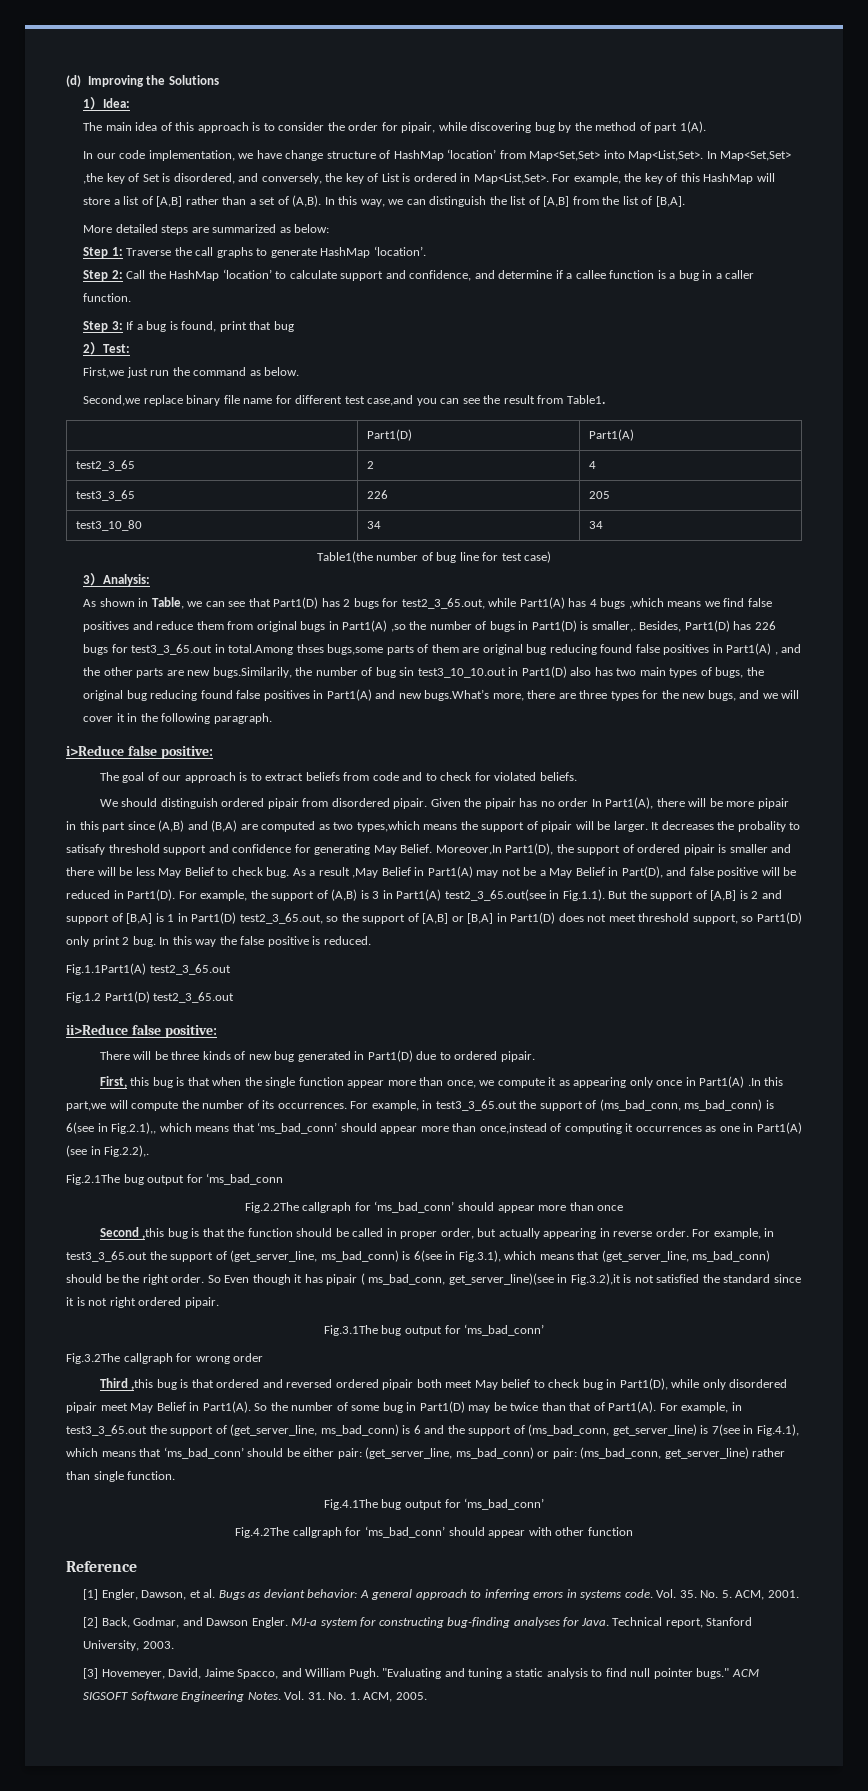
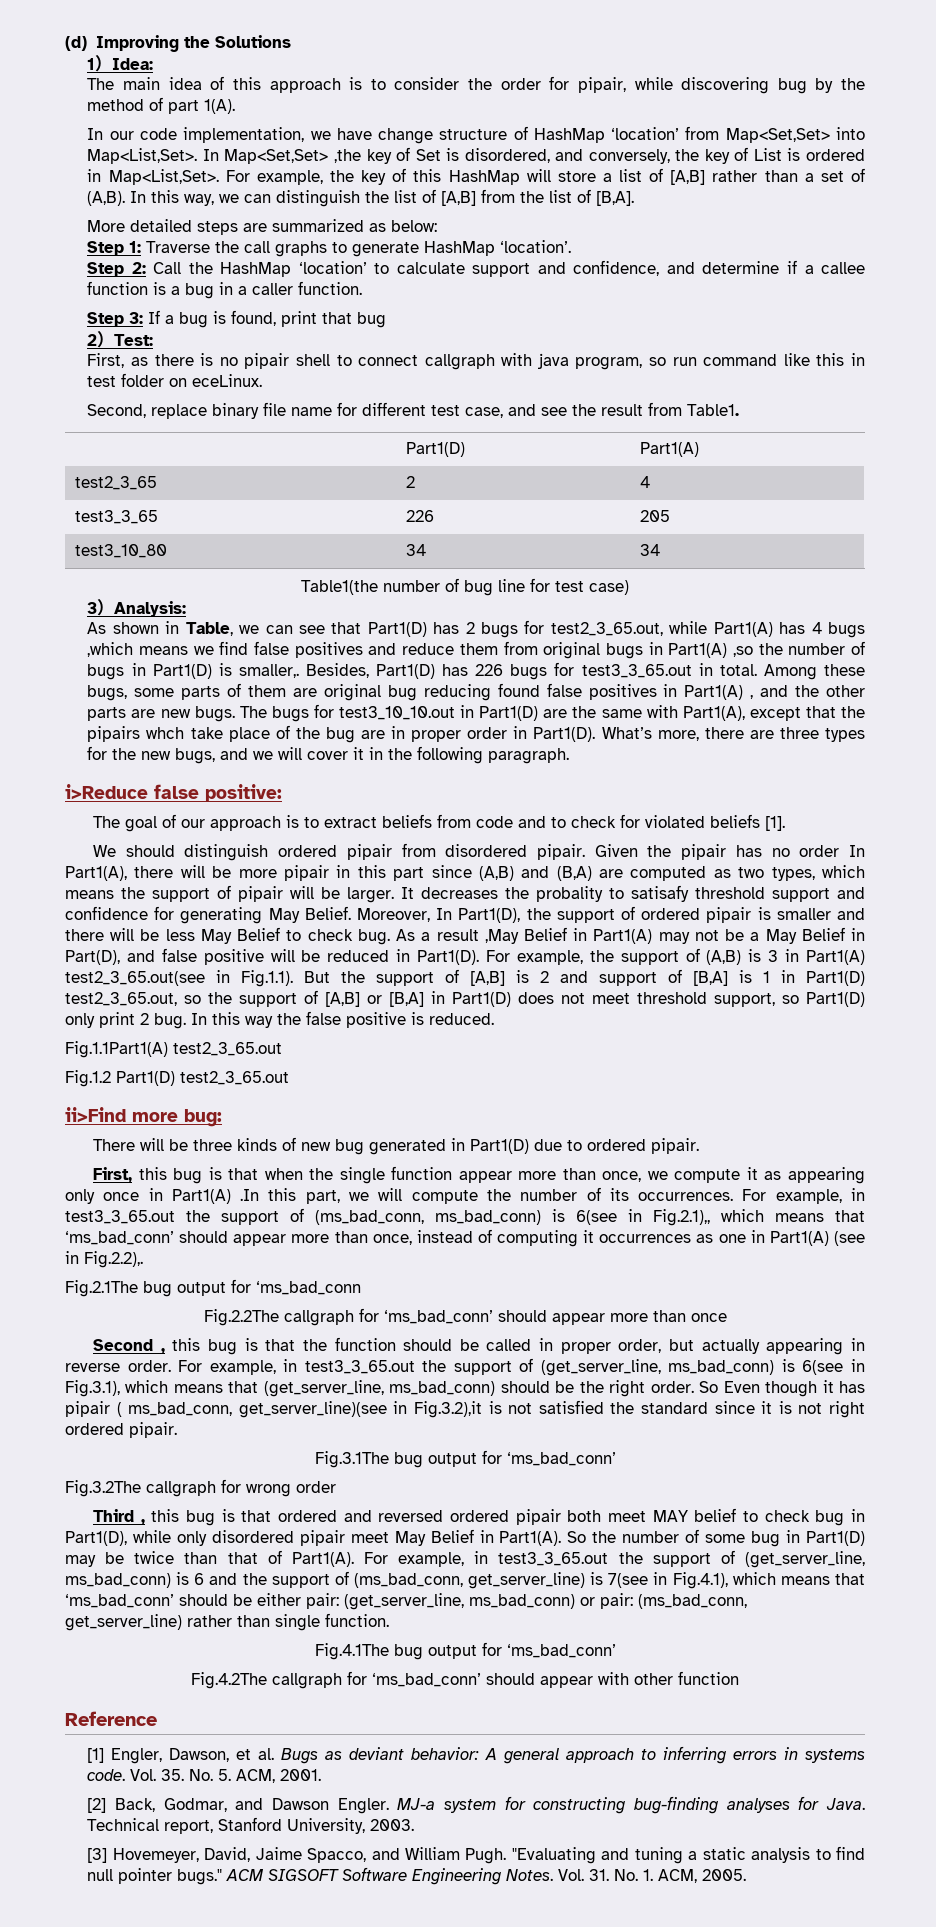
[83,367,300,378] [83,395,141,406] First,we just run the command as below. // Second,we -> [87,353,865,370] [87,373,263,387] [87,404,147,418] First, as there is no pipair shell to connect callgraph with java program, so run command like this in test folder on eceLinux. // Second,
[367,395,460,406] case,and you can -> [465,404,537,418] case, and
[228,644,384,655] total.Among thses bugs,some -> [719,664,865,680] [87,685,175,701] total. Among these bugs, some
[212,666,764,678] [83,689,490,701] bugs.Similarily, the number of bug sin test3_10_10.out in Part1(D) also has two main types of bugs, the original bug reducing found false positives in Part1(A) and new bugs.What’s -> [194,704,866,722] [87,725,652,743] bugs. The bugs for test3_10_10.out in Part1(D) are the same with Part1(A), except that the pipairs whch take place of the bug are in proper order in Part1(D). What’s
[539,772,577,781] beliefs. -> [710,814,786,831] beliefs [1].
[356,821,420,832] types,which -> [771,865,866,881] types, which
[435,845,502,855] Moreover,In -> [356,908,453,922] Moreover, In
[66,1024,217,1038] ii>Reduce false positive: -> [65,1107,222,1127] ii>Find more bug:
[66,1101,106,1111] part,we -> [305,1190,370,1204] part, we
[479,1123,547,1134] once,instead -> [372,1230,473,1245] once, instead
[142,1228,165,1239] ,this -> [160,1338,201,1354] , this
[131,1379,154,1390] ,this -> [140,1509,180,1525] , this
[474,1380,498,1390] May -> [652,1510,688,1522] MAY

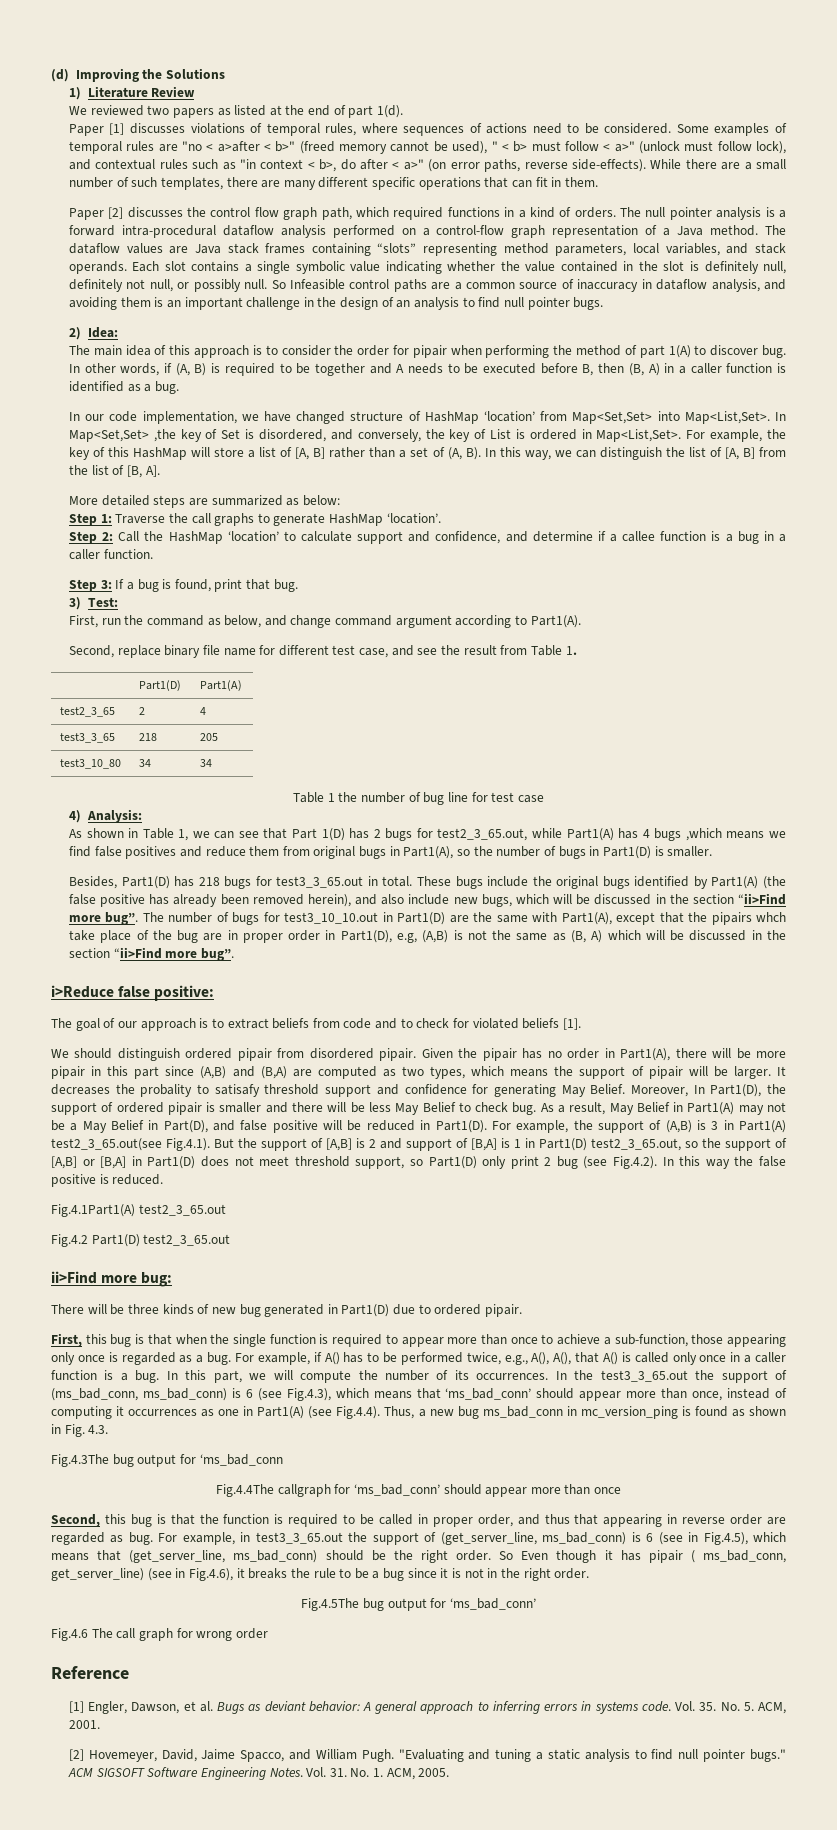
[87,55,113,72] 1） -> [68,86,196,100] [68,105,404,118] [68,123,788,136] [68,141,787,154] [68,159,786,172] [68,177,598,190] [68,207,786,220] [68,225,787,238] [68,243,786,256] [68,261,786,274] [68,279,787,292] [68,297,604,310] [68,327,81,340] 1) Literature Review // We reviewed two papers as listed at the end of part 1(d). // Paper [1] discusses violations of temporal rules, where sequences of actions need to be considered. Some examples of temporal rules are "no < a>after < b>" (freed memory cannot be used), " < b> must follow < a>" (unlock must follow lock), and contextual rules such as "in context < b>, do after < a>" (on error paths, reverse side-effects). While there are a small number of such templates, there are many different specific operations that can fit in them. // Paper [2] discusses the control flow graph path, which required functions in a kind of orders. The null pointer analysis is a forward intra-procedural dataflow analysis performed on a control-flow graph representation of a Java method. The dataflow values are Java stack frames containing “slots” representing method parameters, local variables, and stack operands. Each slot contains a single symbolic value indicating whether the value contained in the slot is definitely null, definitely not null, or possibly null. So Infeasible control paths are a common source of inaccuracy in dataflow analysis, and avoiding them is an important challenge in the design of an analysis to find null pointer bugs. // 2)
[577,77,865,94] [87,97,236,114] pipair, while discovering bug by the method of part 1(A). -> [412,345,786,358] [68,363,787,376] [68,381,179,394] pipair when performing the method of part 1(A) to discover bug. In other words, if (A, B) is required to be together and A needs to be executed before B, then (B, A) in a caller function is identified as a bug.
[378,128,434,144] change -> [296,411,346,424] changed
[670,170,706,185] [A,B] -> [295,447,326,460] [A, B]
[87,191,126,206] (A,B). -> [447,447,481,460] (A, B).
[441,191,477,206] [A,B] -> [724,447,755,460] [A, B]
[596,191,635,206] [B,A]. -> [126,465,160,478] [B, A].
[357,312,387,328] [87,331,115,348] bug // 2） -> [273,579,298,592] [68,597,81,610] bug. // 3)
[130,353,865,370] [87,373,263,387] as there is no pipair shell to connect callgraph with java program, so run command like this in test folder on eceLinux. -> [101,615,581,628] run the command as below, and change command argument according to Part1(A).
[687,404,740,416] Table1. -> [530,645,577,656] Table 1.
[405,510,434,522] 226 -> [138,733,157,741] 218
[301,580,378,595] Table1(the -> [293,792,358,803] Table 1 the
[589,580,629,595] [87,599,115,616] case) // 3） -> [517,795,544,803] [68,810,81,823] case // 4)
[185,622,233,636] Table, -> [142,828,189,841] Table 1,
[367,622,427,637] Part1(D) -> [292,828,345,841] Part 1(D)
[668,643,753,658] Part1(A) ,so -> [403,846,471,859] Part1(A), so
[238,664,299,678] smaller,. -> [667,846,713,857] smaller. //
[475,664,504,676] 226 -> [198,877,220,886] 218
[763,664,865,680] [87,683,865,701] [87,706,267,722] Among these bugs, some parts of them are original bug reducing found false positives in Part1(A) , and the other parts are new bugs. The -> [416,876,786,889] [68,893,786,907] [68,912,229,925] These bugs include the original bugs identified by Part1(A) (the false positive has already been removed herein), and also include new bugs, which will be discussed in the section “ii>Find more bug”. The number of
[533,727,865,742] [87,746,570,764] Part1(D). What’s more, there are three types for the new bugs, and we will cover it in the following paragraph. -> [340,930,787,943] [68,947,234,961] Part1(D), e.g, (A,B) is not the same as (B, A) which will be discussed in the section “ii>Find more bug”.
[848,845,865,857] In -> [604,1048,615,1058] in
[436,929,519,944] result ,May -> [569,1102,634,1115] result, May
[216,970,293,987] in Fig.1.1). -> [166,1138,210,1151] Fig.4.1).
[154,1013,186,1029] bug. -> [556,1156,658,1169] bug (see Fig.4.2).
[65,1041,282,1058] [65,1070,111,1087] Fig.1.1Part1(A) test2_3_65.out // Fig.1.2 -> [51,1204,226,1217] [51,1234,88,1247] Fig.4.1Part1(A) test2_3_65.out // Fig.4.2
[458,1167,866,1184] [65,1188,260,1204] appear more than once, we compute it as appearing only once in Part1(A) .In -> [319,1334,786,1347] [51,1352,786,1365] [51,1370,178,1383] is required to appear more than once to achieve a sub-function, those appearing only once is regarded as a bug. For example, if A() has to be performed twice, e.g., A(), A(), that A() is called only once in a caller function is a bug. In
[742,1188,865,1204] For example, in -> [555,1370,594,1380] In the
[576,1209,710,1226] 6(see in Fig.2.1),, -> [245,1388,331,1401] 6 (see Fig.4.3),
[65,1251,143,1268] [65,1280,138,1297] in Fig.2.2),. // Fig.2.1The -> [336,1406,786,1419] [51,1424,109,1437] [51,1454,109,1467] Fig.4.4). Thus, a new bug ms_bad_conn in mc_version_ping is found as shown in Fig. 4.3. // Fig.4.3The
[203,1309,279,1326] Fig.2.2The -> [215,1484,274,1497] Fig.4.4The
[93,1339,165,1354] Second , -> [51,1514,100,1527] Second,
[403,1339,453,1351] should -> [274,1514,356,1527] is required to
[669,1338,866,1355] [65,1360,171,1372] but actually appearing in reverse order. -> [517,1514,786,1527] [51,1532,153,1545] and thus that appearing in reverse order are regarded as bug.
[802,1359,866,1375] [65,1380,120,1397] 6(see in Fig.3.1), -> [646,1532,748,1545] 6 (see in Fig.4.5),
[238,1400,866,1418] [65,1422,177,1438] [314,1450,616,1468] [65,1480,216,1497] get_server_line)(see in Fig.3.2),it is not satisfied the standard since it is not right ordered pipair. // Fig.3.1The bug output for ‘ms_bad_conn’ // Fig.3.2The callgraph -> [51,1568,590,1581] [301,1598,536,1611] [51,1628,173,1641] get_server_line) (see in Fig.4.6), it breaks the rule to be a bug since it is not in the right order. // Fig.4.5The bug output for ‘ms_bad_conn’ // Fig.4.6 The call graph
[93,1508,865,1526] [65,1529,866,1547] [65,1550,865,1568] [65,1571,865,1589] [65,1593,747,1610] [65,1613,389,1631] [314,1642,616,1660] [191,1671,739,1689] // Third , this bug is that ordered and reversed ordered pipair both meet MAY belief to check bug in Part1(D), while only disordered pipair meet May Belief in Part1(A). So the number of some bug in Part1(D) may be twice than that of Part1(A). For example, in test3_3_65.out the support of (get_server_line, ms_bad_conn) is 6 and the support of (ms_bad_conn, get_server_line) is 7(see in Fig.4.1), which means that ‘ms_bad_conn’ should be either pair: (get_server_line, ms_bad_conn) or pair: (ms_bad_conn, get_server_line) rather than single function. // Fig.4.1The bug output for ‘ms_bad_conn’ // Fig.4.2The callgraph for ‘ms_bad_conn’ should appear with other function -> (268, 1633) none
[115,1796,865,1814] [87,1817,415,1834] [87,1848,108,1863] Back, Godmar, and Dawson Engler. MJ-a system for constructing bug-finding analyses for Java. Technical report, Stanford University, 2003. // [3] -> (84, 1755) none

